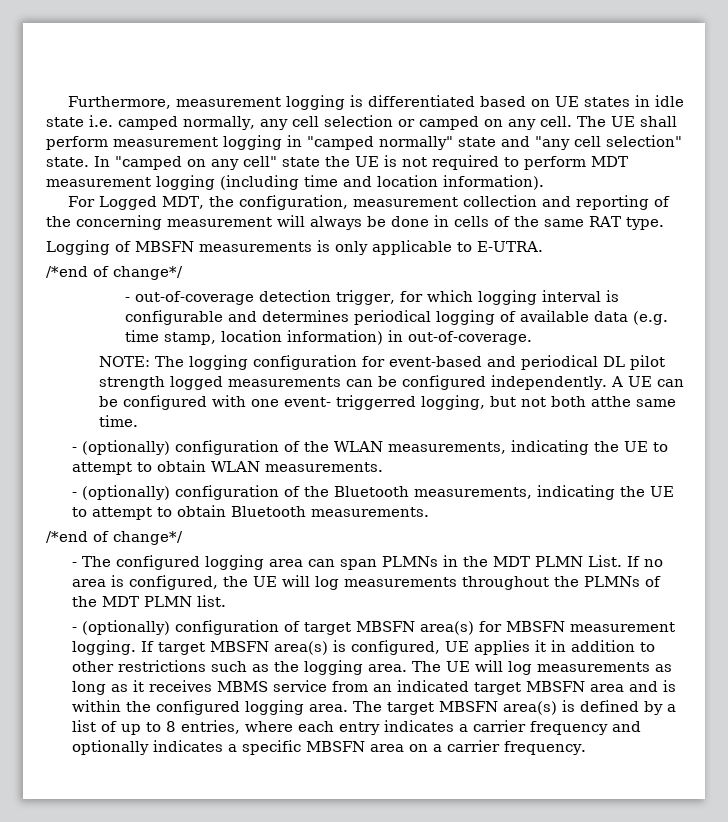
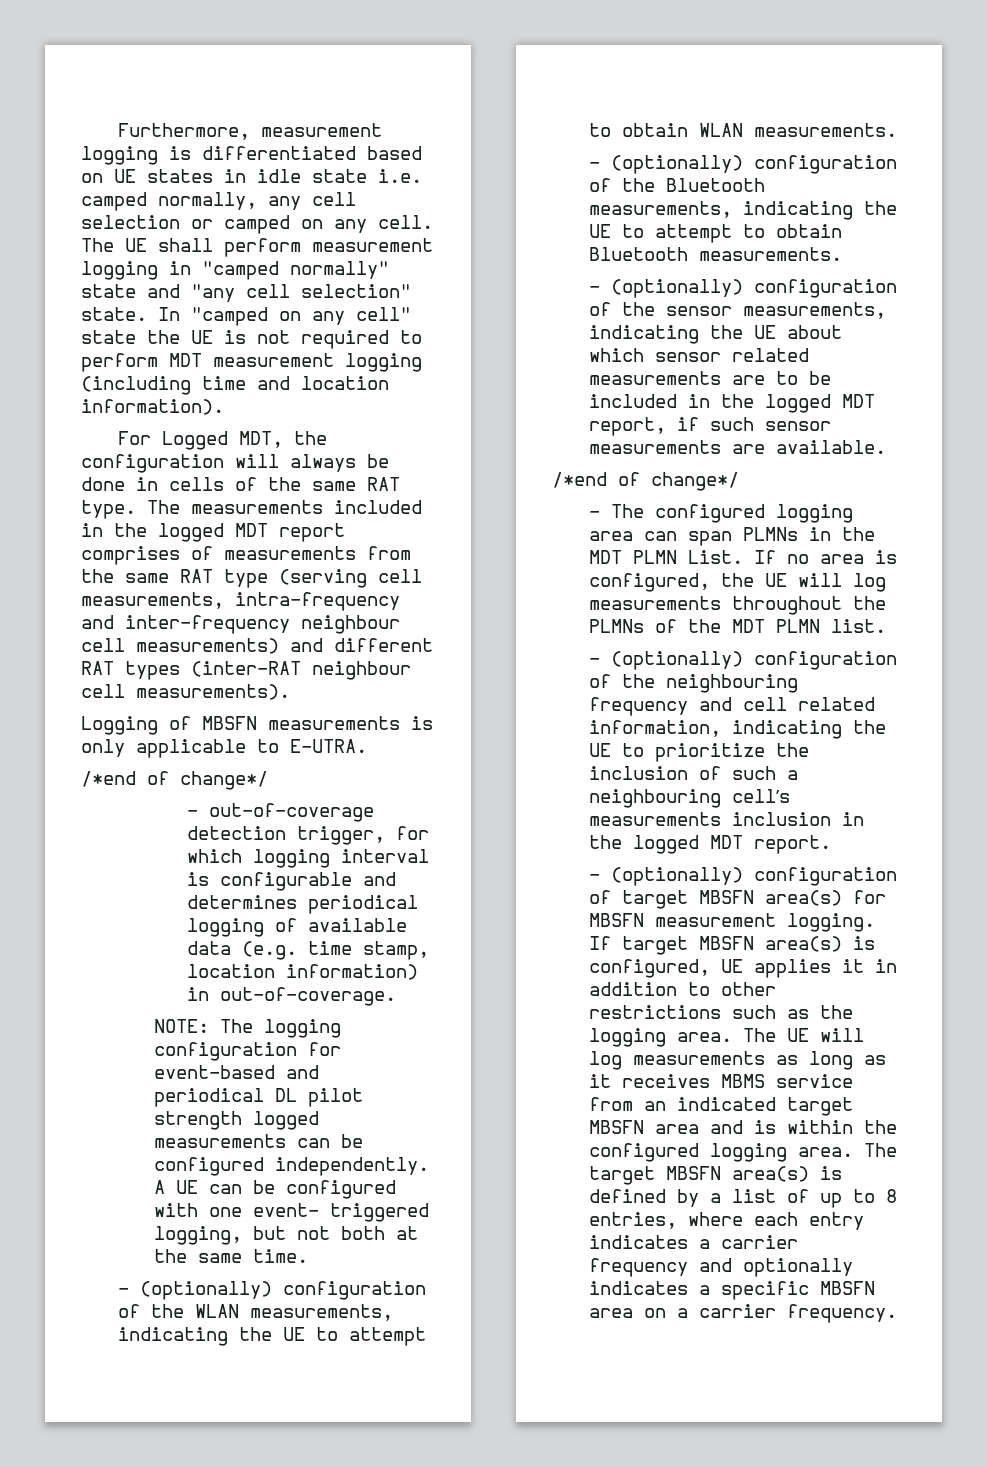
[239,195,671,210] [46,215,272,230] configuration, measurement collection and reporting of the concerning measurement -> [81,454,224,473] configuration
(664, 223) none -> [147,500,422,514] [81,523,345,542] [81,546,411,565] [81,569,422,588] [81,592,400,611] [81,615,400,634] [81,638,433,654] [81,661,411,680] [81,684,290,700] The measurements included in the logged MDT report comprises of measurements from the same RAT type (serving cell measurements, intra-frequency and inter-frequency neighbour cell measurements) and different RAT types (inter-RAT neighbour cell measurements).
[335,395,416,410] triggerred -> [330,1203,430,1222] triggered
[590,396,631,407] atthe -> [396,1226,419,1240] [154,1249,188,1263] at the
(430, 512) none -> [588,279,897,298] [588,302,886,319] [588,325,842,344] [588,348,809,362] [588,371,831,385] [588,394,875,413] [588,417,831,436] [588,440,886,454] // - (optionally) configuration of the sensor measurements, indicating the UE about which sensor related measurements are to be included in the logged MDT report, if such sensor measurements are available.
(227, 601) none -> [588,651,897,670] [588,674,798,693] [588,697,875,716] [588,720,886,739] [588,743,809,762] [588,766,798,780] [588,789,790,808] [588,812,864,826] [588,835,831,854] // - (optionally) configuration of the neighbouring frequency and cell related information, indicating the UE to prioritize the inclusion of such a neighbouring cell’s measurements inclusion in the logged MDT report.

